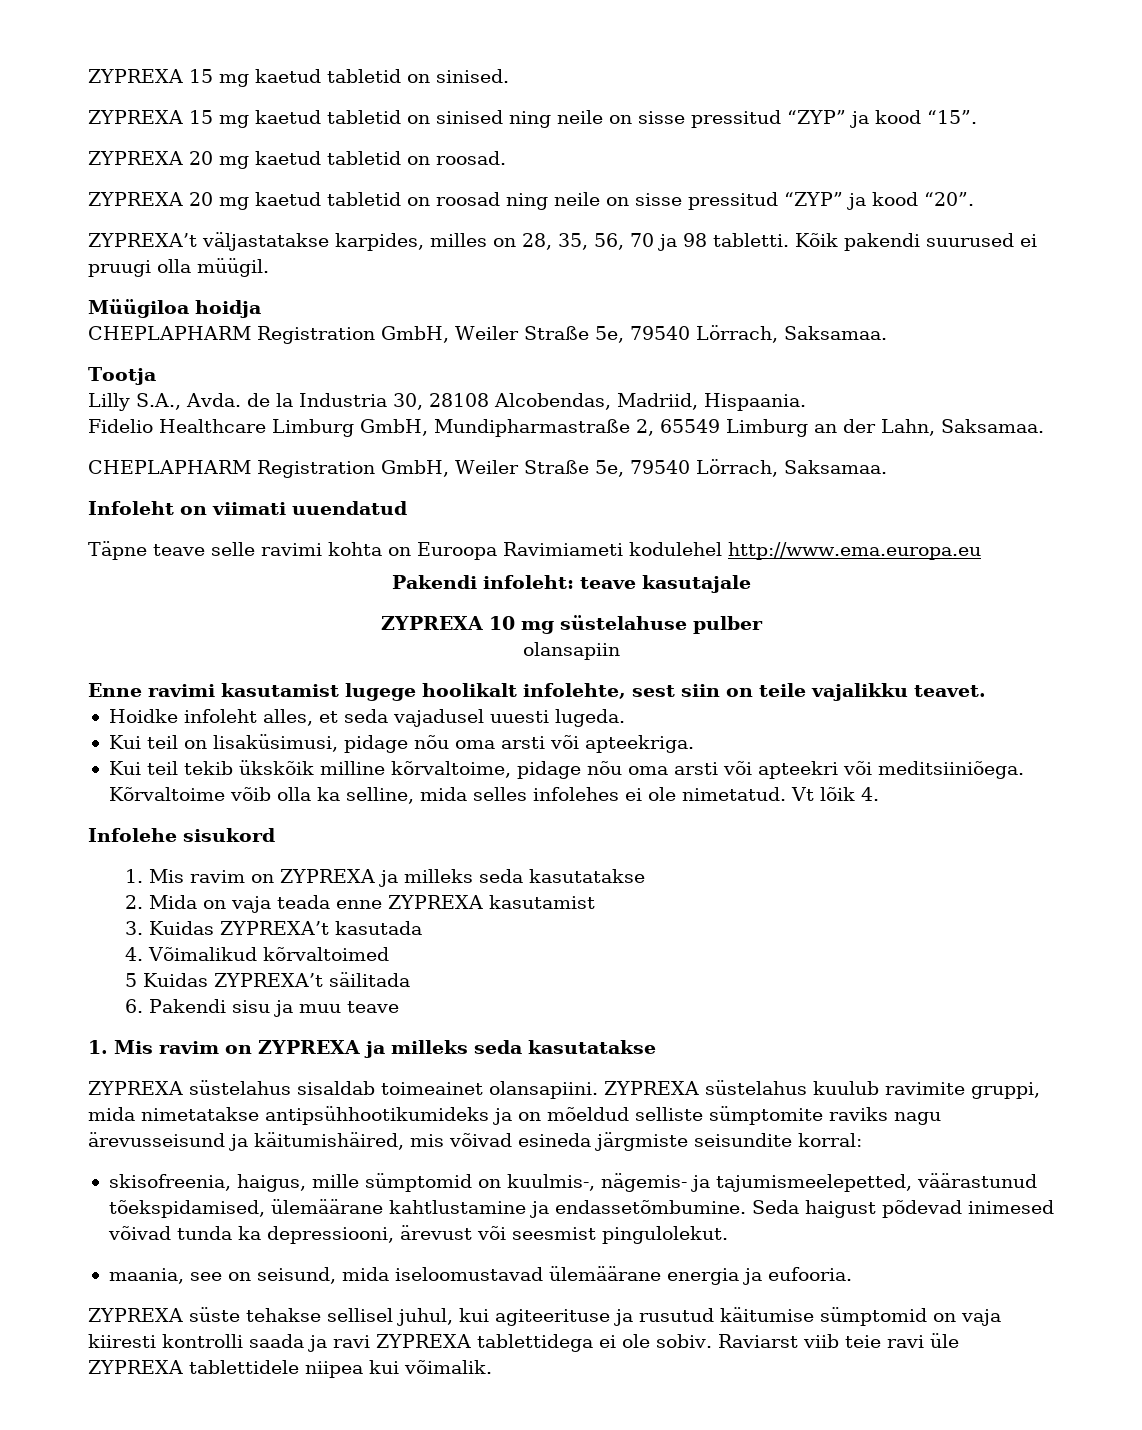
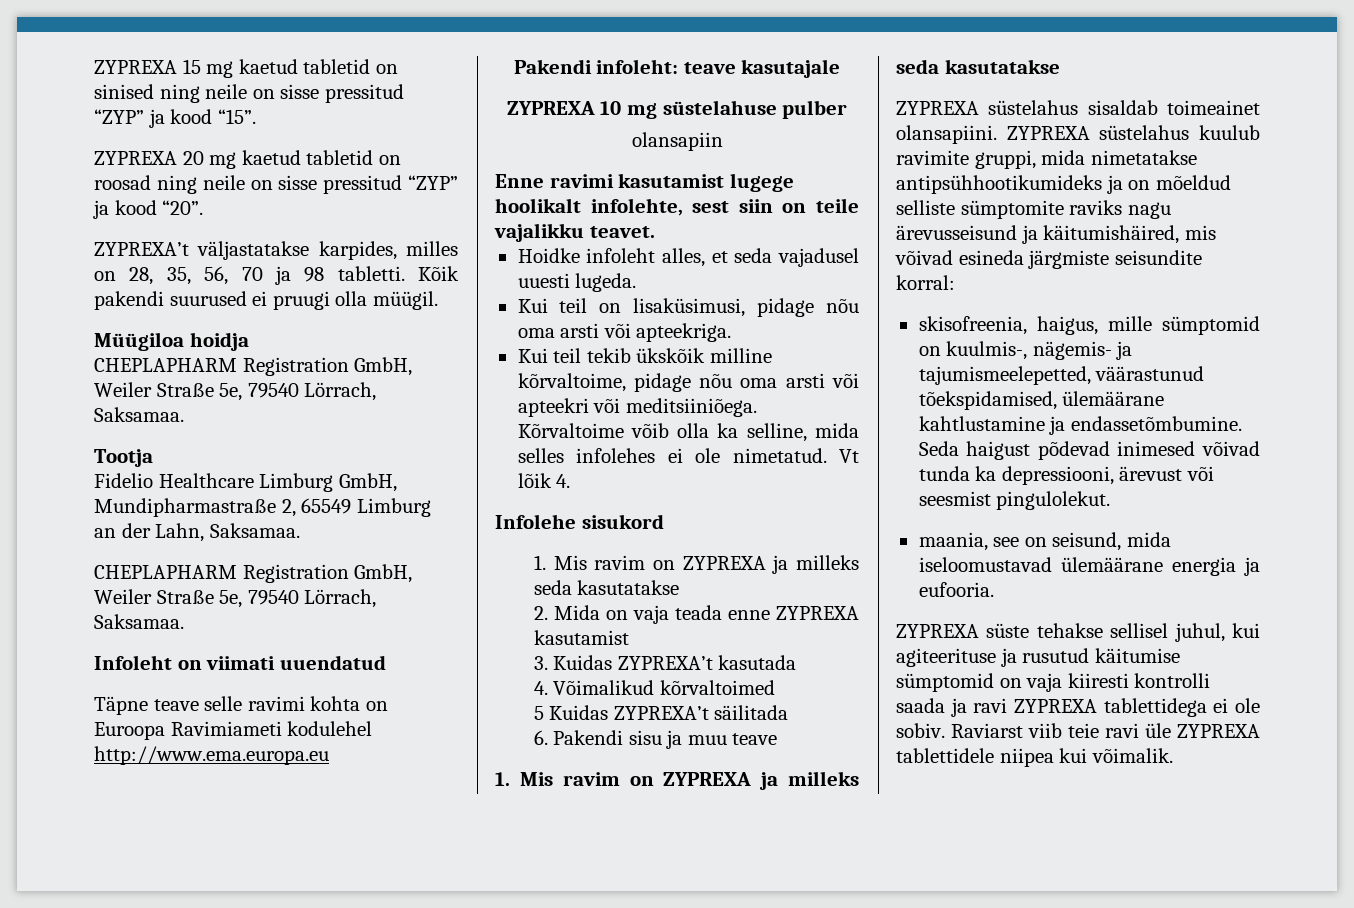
[88,69,509,87] [88,110,430,128] ZYPREXA 15 mg kaetud tabletid on sinised. // ZYPREXA 15 mg kaetud tabletid on -> [94,59,398,78] ZYPREXA 15 mg kaetud tabletid on
[88,151,506,169] // ZYPREXA 20 mg kaetud tabletid on roosad. -> (256, 116) none
[88,393,806,411] // Lilly S.A., Avda. de la Industria 30, 28108 Alcobendas, Madriid, Hispaania. -> (153, 458) none

